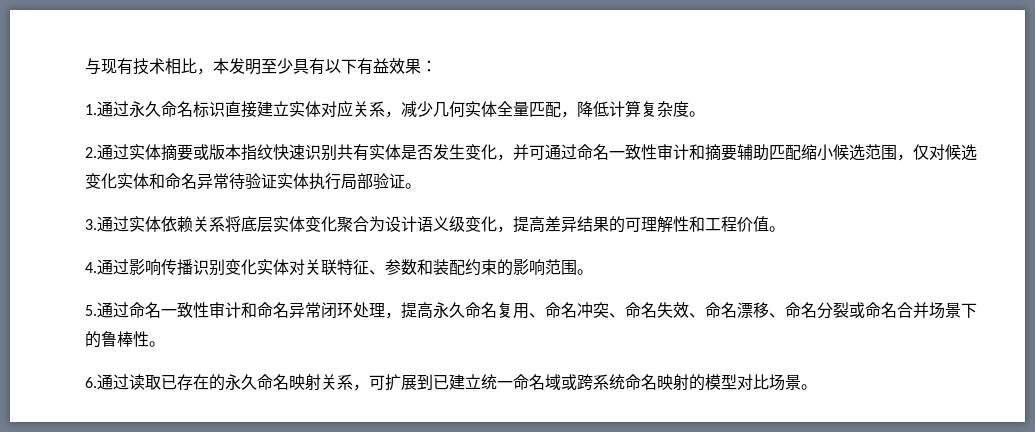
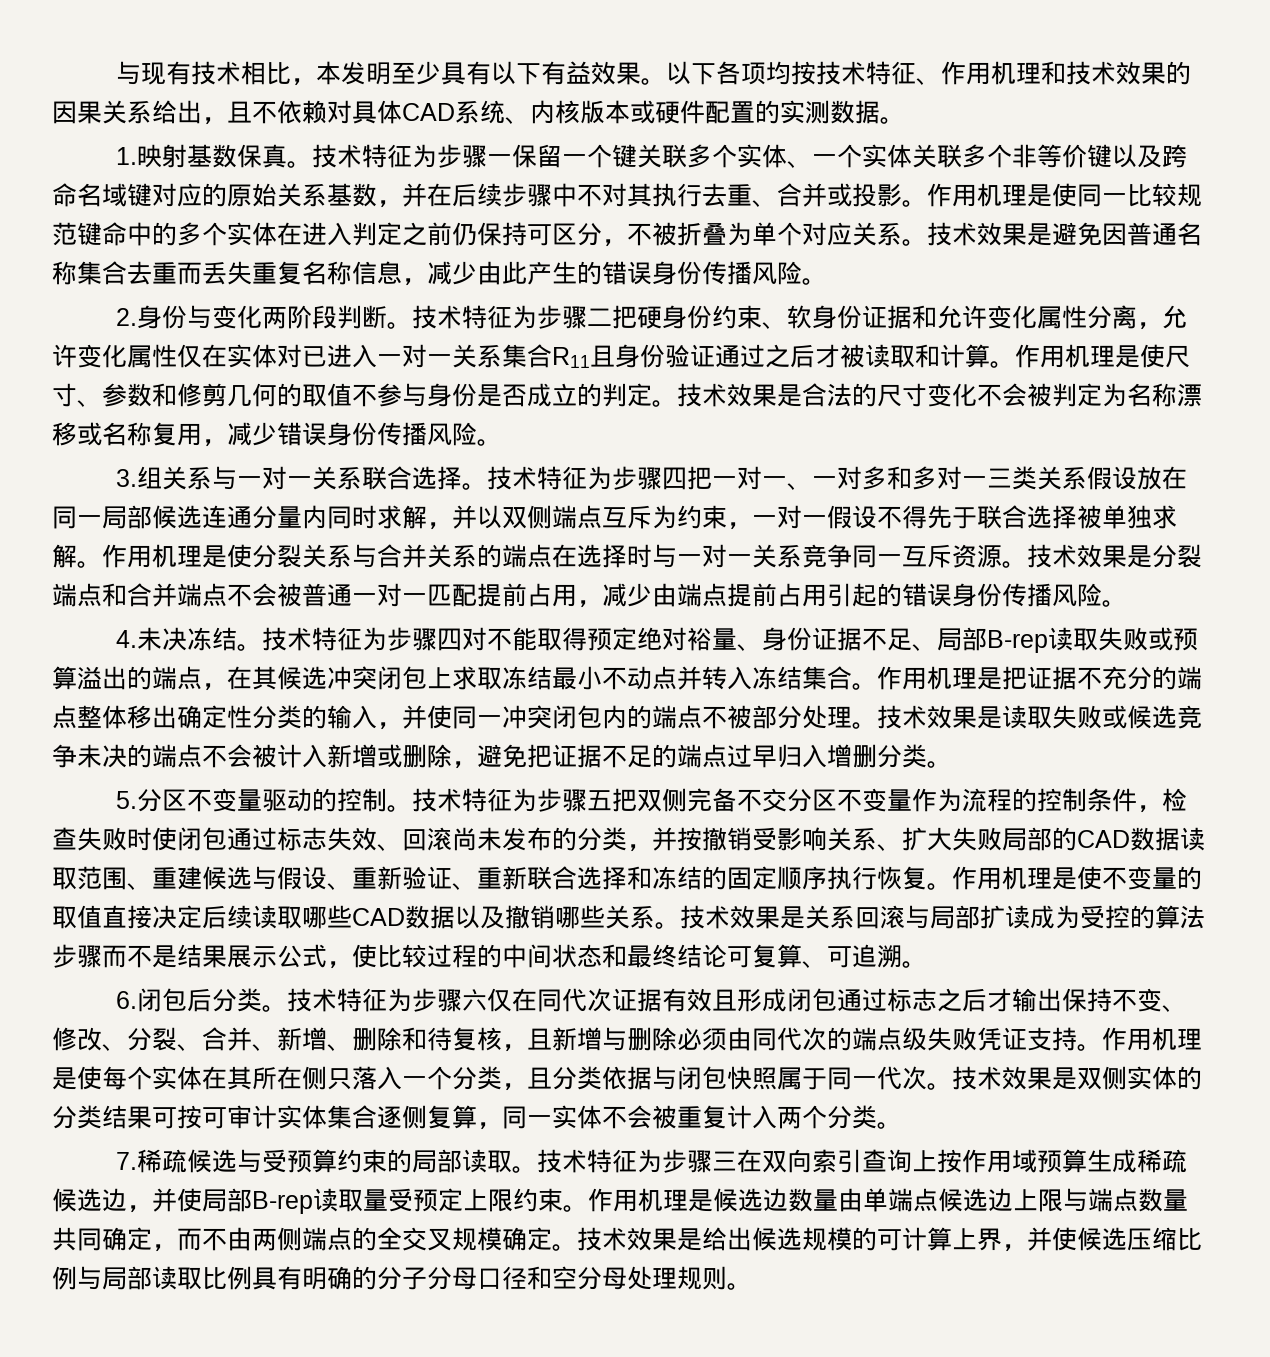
[421,60,437,72] [85,100,705,118] [85,144,977,161] [85,173,421,190] [85,216,785,233] [85,259,593,276] [85,302,977,319] [85,331,165,348] [85,374,801,391] ： // 1.通过永久命名标识直接建立实体对应关系，减少几何实体全量匹配，降低计算复杂度。 // 2.通过实体摘要或版本指纹快速识别共有实体是否发生变化，并可通过命名一致性审计和摘要辅助匹配缩小候选范围，仅对候选变化实体和命名异常待验证实体执行局部验证。 // 3.通过实体依赖关系将底层实体变化聚合为设计语义级变化，提高差异结果的可理解性和工程价值。 // 4.通过影响传播识别变化实体对关联特征、参数和装配约束的影响范围。 // 5.通过命名一致性审计和命名异常闭环处理，提高永久命名复用、命名冲突、命名失效、命名漂移、命名分裂或命名合并场景下的鲁棒性。 // 6.通过读取已存在的永久命名映射关系，可扩展到已建立统一命名域或跨系统命名映射的模型对比场景 -> [640,61,1191,85] [52,100,905,125] [115,144,1187,168] [52,183,1202,208] [52,222,1202,247] [52,261,827,286] [115,305,1187,330] [52,344,1190,368] [52,383,1202,407] [52,422,502,447] [115,466,1187,490] [52,505,1177,530] [52,544,1202,568] [52,583,1127,608] [115,627,1198,653] [52,666,1202,691] [52,705,1202,730] [52,744,952,769] [115,788,1187,813] [52,827,1205,852] [52,866,1202,890] [52,905,1205,929] [52,944,927,969] [115,988,1187,1012] [52,1027,1202,1052] [52,1066,1202,1091] [52,1105,902,1130] [115,1149,1187,1173] [52,1188,1188,1214] [52,1227,1202,1252] [52,1266,727,1290] 。以下各项均按技术特征、作用机理和技术效果的因果关系给出，且不依赖对具体CAD系统、内核版本或硬件配置的实测数据。 // 1.映射基数保真。技术特征为步骤一保留一个键关联多个实体、一个实体关联多个非等价键以及跨命名域键对应的原始关系基数，并在后续步骤中不对其执行去重、合并或投影。作用机理是使同一比较规范键命中的多个实体在进入判定之前仍保持可区分，不被折叠为单个对应关系。技术效果是避免因普通名称集合去重而丢失重复名称信息，减少由此产生的错误身份传播风险。 // 2.身份与变化两阶段判断。技术特征为步骤二把硬身份约束、软身份证据和允许变化属性分离，允许变化属性仅在实体对已进入一对一关系集合R11且身份验证通过之后才被读取和计算。作用机理是使尺寸、参数和修剪几何的取值不参与身份是否成立的判定。技术效果是合法的尺寸变化不会被判定为名称漂移或名称复用，减少错误身份传播风险。 // 3.组关系与一对一关系联合选择。技术特征为步骤四把一对一、一对多和多对一三类关系假设放在同一局部候选连通分量内同时求解，并以双侧端点互斥为约束，一对一假设不得先于联合选择被单独求解。作用机理是使分裂关系与合并关系的端点在选择时与一对一关系竞争同一互斥资源。技术效果是分裂端点和合并端点不会被普通一对一匹配提前占用，减少由端点提前占用引起的错误身份传播风险。 // 4.未决冻结。技术特征为步骤四对不能取得预定绝对裕量、身份证据不足、局部B-rep读取失败或预算溢出的端点，在其候选冲突闭包上求取冻结最小不动点并转入冻结集合。作用机理是把证据不充分的端点整体移出确定性分类的输入，并使同一冲突闭包内的端点不被部分处理。技术效果是读取失败或候选竞争未决的端点不会被计入新增或删除，避免把证据不足的端点过早归入增删分类。 // 5.分区不变量驱动的控制。技术特征为步骤五把双侧完备不交分区不变量作为流程的控制条件，检查失败时使闭包通过标志失效、回滚尚未发布的分类，并按撤销受影响关系、扩大失败局部的CAD数据读取范围、重建候选与假设、重新验证、重新联合选择和冻结的固定顺序执行恢复。作用机理是使不变量的取值直接决定后续读取哪些CAD数据以及撤销哪些关系。技术效果是关系回滚与局部扩读成为受控的算法步骤而不是结果展示公式，使比较过程的中间状态和最终结论可复算、可追溯。 // 6.闭包后分类。技术特征为步骤六仅在同代次证据有效且形成闭包通过标志之后才输出保持不变、修改、分裂、合并、新增、删除和待复核，且新增与删除必须由同代次的端点级失败凭证支持。作用机理是使每个实体在其所在侧只落入一个分类，且分类依据与闭包快照属于同一代次。技术效果是双侧实体的分类结果可按可审计实体集合逐侧复算，同一实体不会被重复计入两个分类。 // 7.稀疏候选与受预算约束的局部读取。技术特征为步骤三在双向索引查询上按作用域预算生成稀疏候选边，并使局部B-rep读取量受预定上限约束。作用机理是候选边数量由单端点候选边上限与端点数量共同确定，而不由两侧端点的全交叉规模确定。技术效果是给出候选规模的可计算上界，并使候选压缩比例与局部读取比例具有明确的分子分母口径和空分母处理规则

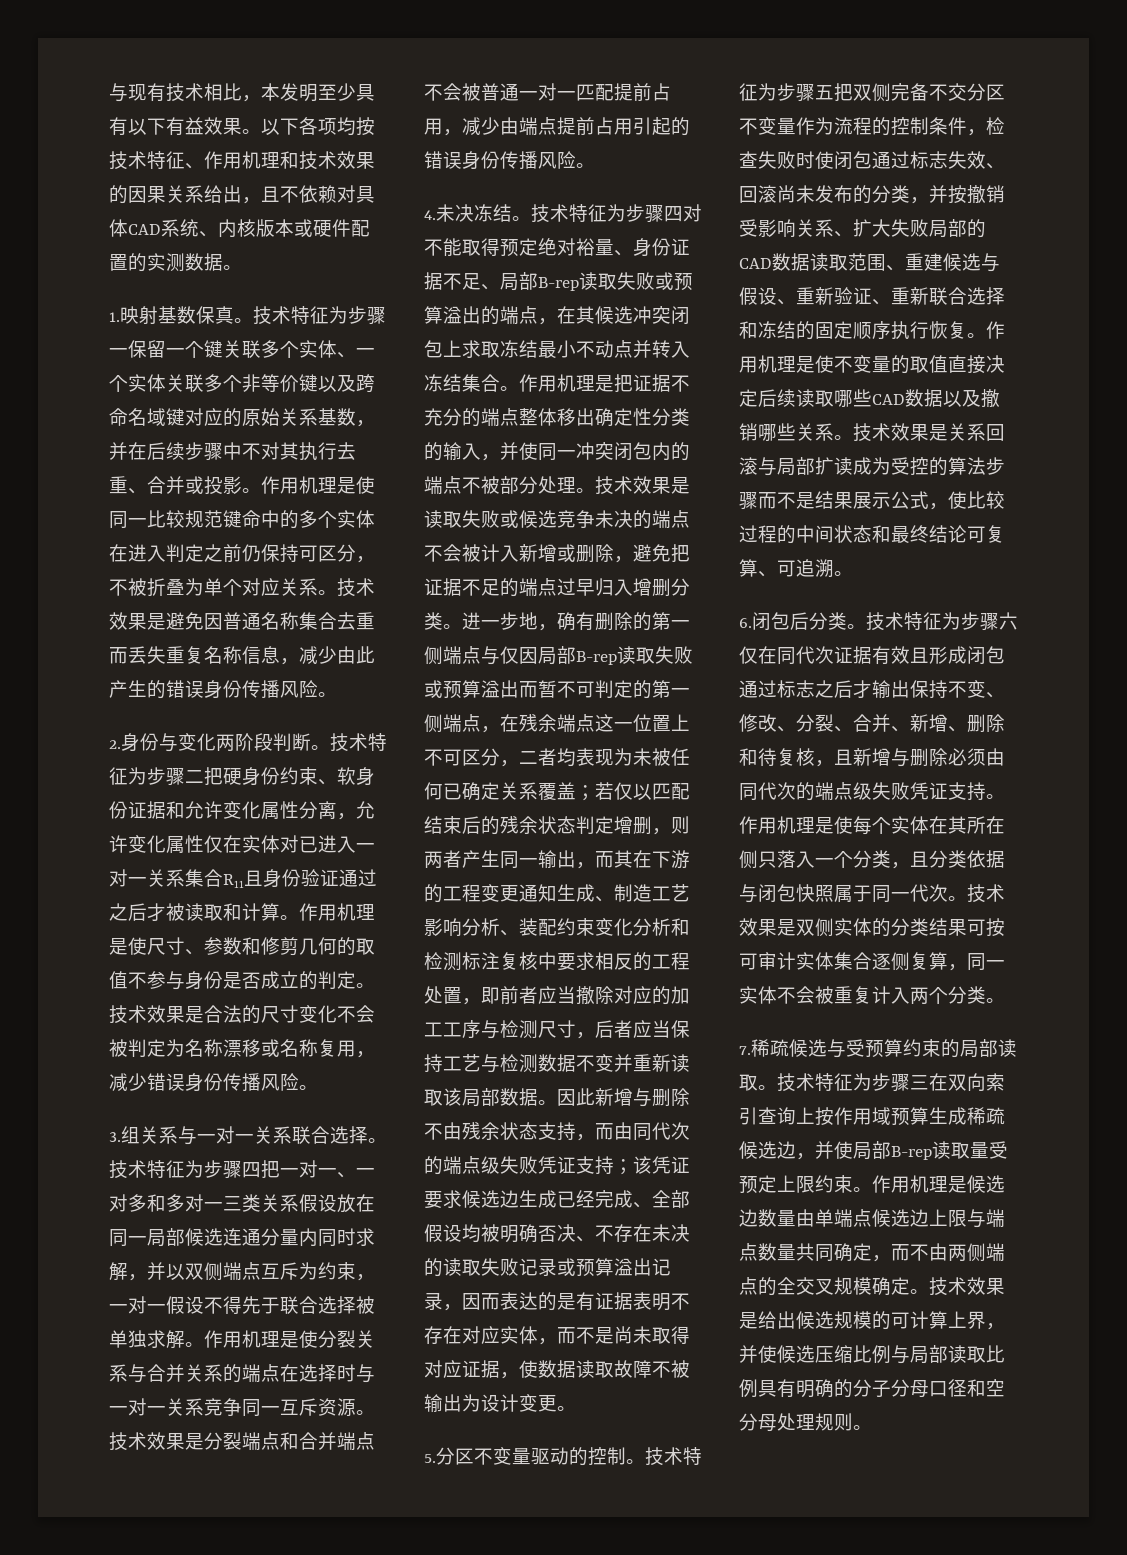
(952, 764) none -> [462,612,690,631] [424,646,693,665] [424,680,690,699] [424,714,690,733] [424,748,690,767] [424,782,690,801] [424,816,690,835] [424,850,690,869] [424,884,690,903] [424,918,690,937] [424,952,690,971] [424,986,690,1005] [424,1020,690,1039] [424,1054,690,1073] [424,1088,690,1107] [424,1122,690,1141] [424,1156,690,1175] [424,1190,690,1209] [424,1224,690,1243] [424,1258,671,1277] [424,1292,690,1311] [424,1326,690,1345] [424,1360,690,1379] [424,1394,576,1413] 进一步地，确有删除的第一侧端点与仅因局部B-rep读取失败或预算溢出而暂不可判定的第一侧端点，在残余端点这一位置上不可区分，二者均表现为未被任何已确定关系覆盖；若仅以匹配结束后的残余状态判定增删，则两者产生同一输出，而其在下游的工程变更通知生成、制造工艺影响分析、装配约束变化分析和检测标注复核中要求相反的工程处置，即前者应当撤除对应的加工工序与检测尺寸，后者应当保持工艺与检测数据不变并重新读取该局部数据。因此新增与删除不由残余状态支持，而由同代次的端点级失败凭证支持；该凭证要求候选边生成已经完成、全部假设均被明确否决、不存在未决的读取失败记录或预算溢出记录，因而表达的是有证据表明不存在对应实体，而不是尚未取得对应证据，使数据读取故障不被输出为设计变更。

